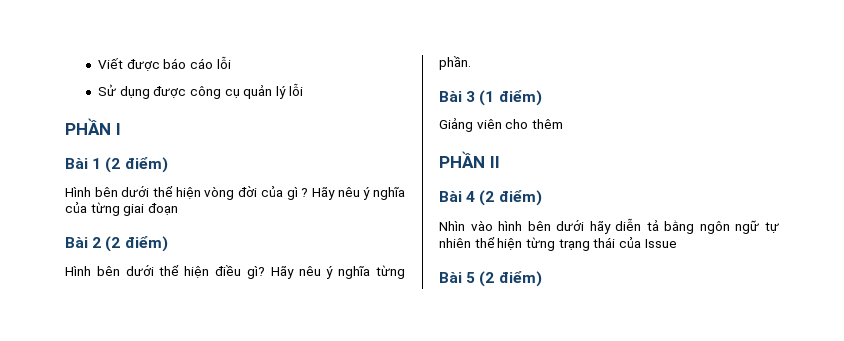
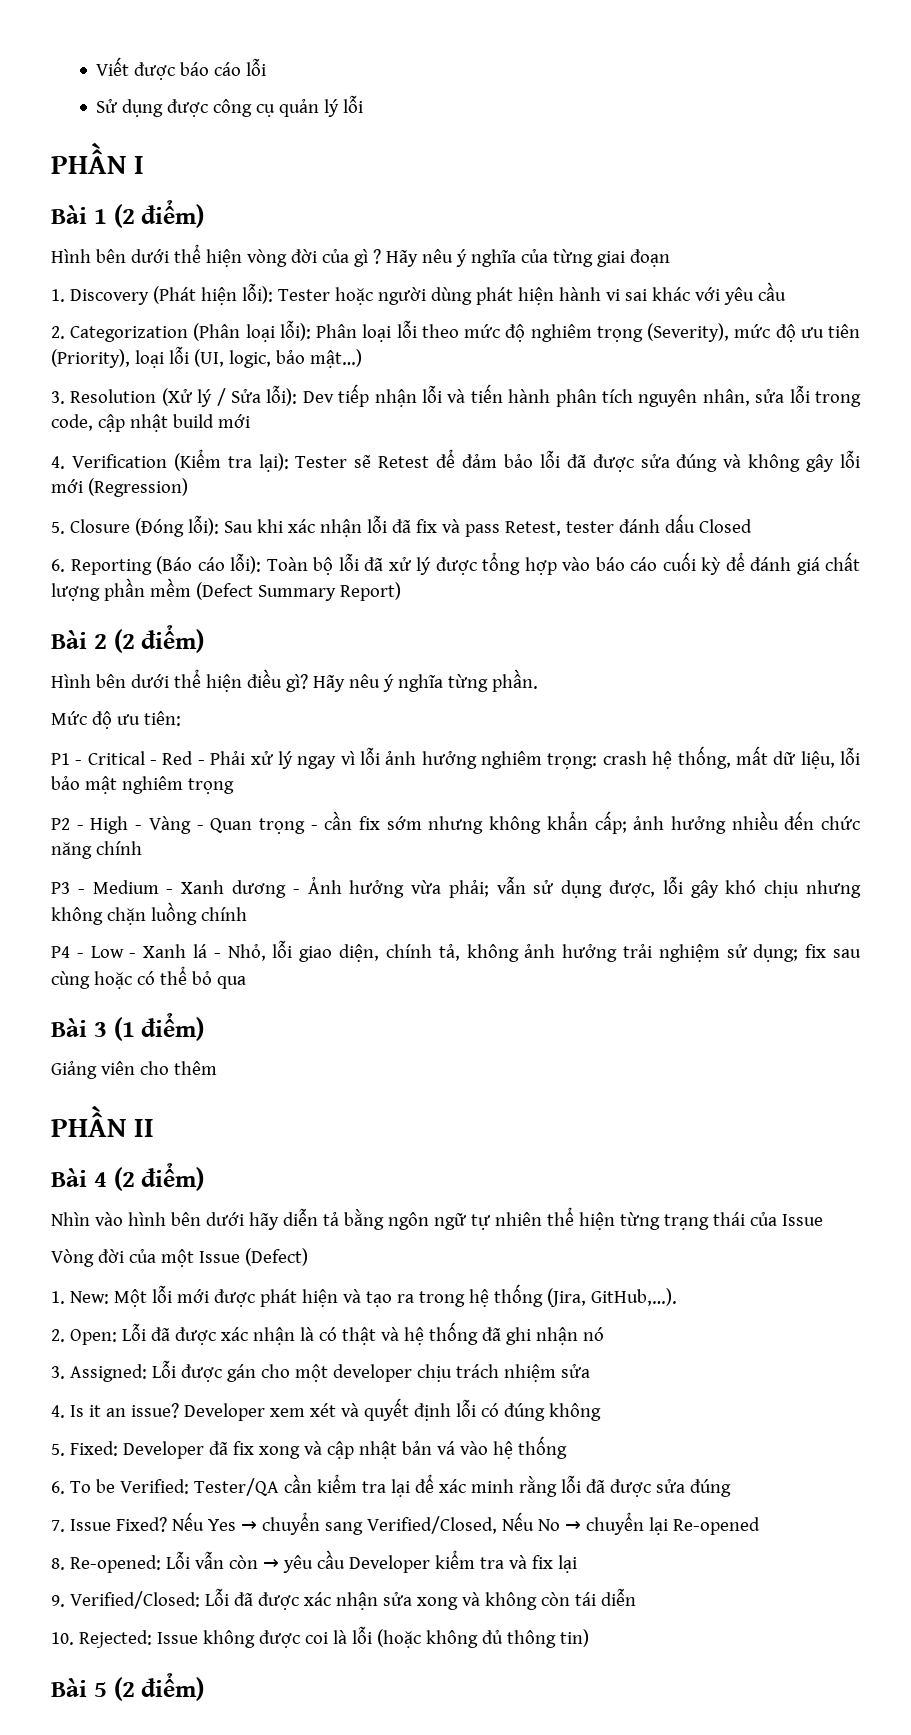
(178, 209) none -> [51,282,786,305] [51,320,861,342] [51,346,362,368] [51,384,861,407] [51,414,250,432] [51,449,861,472] [51,478,188,497] [51,514,752,537] [51,552,860,575] [51,578,401,601] // 1. Discovery (Phát hiện lỗi): Tester hoặc người dùng phát hiện hành vi sai khác với yêu cầu // 2. Categorization (Phân loại lỗi): Phân loại lỗi theo mức độ nghiêm trọng (Severity), mức độ ưu tiên (Priority), loại lỗi (UI, logic, bảo mật…) // 3. Resolution (Xử lý / Sửa lỗi): Dev tiếp nhận lỗi và tiến hành phân tích nguyên nhân, sửa lỗi trong code, cập nhật build mới // 4. Verification (Kiểm tra lại): Tester sẽ Retest để đảm bảo lỗi đã được sửa đúng và không gây lỗi mới (Regression) // 5. Closure (Đóng lỗi): Sau khi xác nhận lỗi đã fix và pass Retest, tester đánh dấu Closed // 6. Reporting (Báo cáo lỗi): Toàn bộ lỗi đã xử lý được tổng hợp vào báo cáo cuối kỳ để đánh giá chất lượng phần mềm (Defect Summary Report)
(471, 63) none -> [51,711,181,729] [51,746,861,769] [51,776,234,794] [51,811,861,834] [51,841,142,859] [51,876,861,898] [51,902,247,925] [51,940,862,962] [51,966,246,989] // Mức độ ưu tiên: // P1 - Critical - Red - Phải xử lý ngay vì lỗi ảnh hưởng nghiêm trọng: crash hệ thống, mất dữ liệu, lỗi bảo mật nghiêm trọng // P2 - High - Vàng - Quan trọng - cần fix sớm nhưng không khẩn cấp; ảnh hưởng nhiều đến chức năng chính // P3 - Medium - Xanh dương - Ảnh hưởng vừa phải; vẫn sử dụng được, lỗi gây khó chịu nhưng không chặn luồng chính // P4 - Low - Xanh lá - Nhỏ, lỗi giao diện, chính tả, không ảnh hưởng trải nghiệm sử dụng; fix sau cùng hoặc có thể bỏ qua
(677, 243) none -> [51,1248,308,1267] [51,1284,677,1307] [51,1322,604,1345] [51,1360,590,1382] [51,1398,601,1421] [51,1436,567,1459] [51,1474,731,1497] [51,1512,760,1535] [51,1550,577,1573] [51,1588,636,1610] [51,1626,589,1648] // Vòng đời của một Issue (Defect) // 1. New: Một lỗi mới được phát hiện và tạo ra trong hệ thống (Jira, GitHub,…). // 2. Open: Lỗi đã được xác nhận là có thật và hệ thống đã ghi nhận nó // 3. Assigned: Lỗi được gán cho một developer chịu trách nhiệm sửa // 4. Is it an issue? Developer xem xét và quyết định lỗi có đúng không // 5. Fixed: Developer đã fix xong và cập nhật bản vá vào hệ thống // 6. To be Verified: Tester/QA cần kiểm tra lại để xác minh rằng lỗi đã được sửa đúng // 7. Issue Fixed? Nếu Yes → chuyển sang Verified/Closed, Nếu No → chuyển lại Re-opened // 8. Re-opened: Lỗi vẫn còn → yêu cầu Developer kiểm tra và fix lại // 9. Verified/Closed: Lỗi đã được xác nhận sửa xong và không còn tái diễn // 10. Rejected: Issue không được coi là lỗi (hoặc không đủ thông tin)

